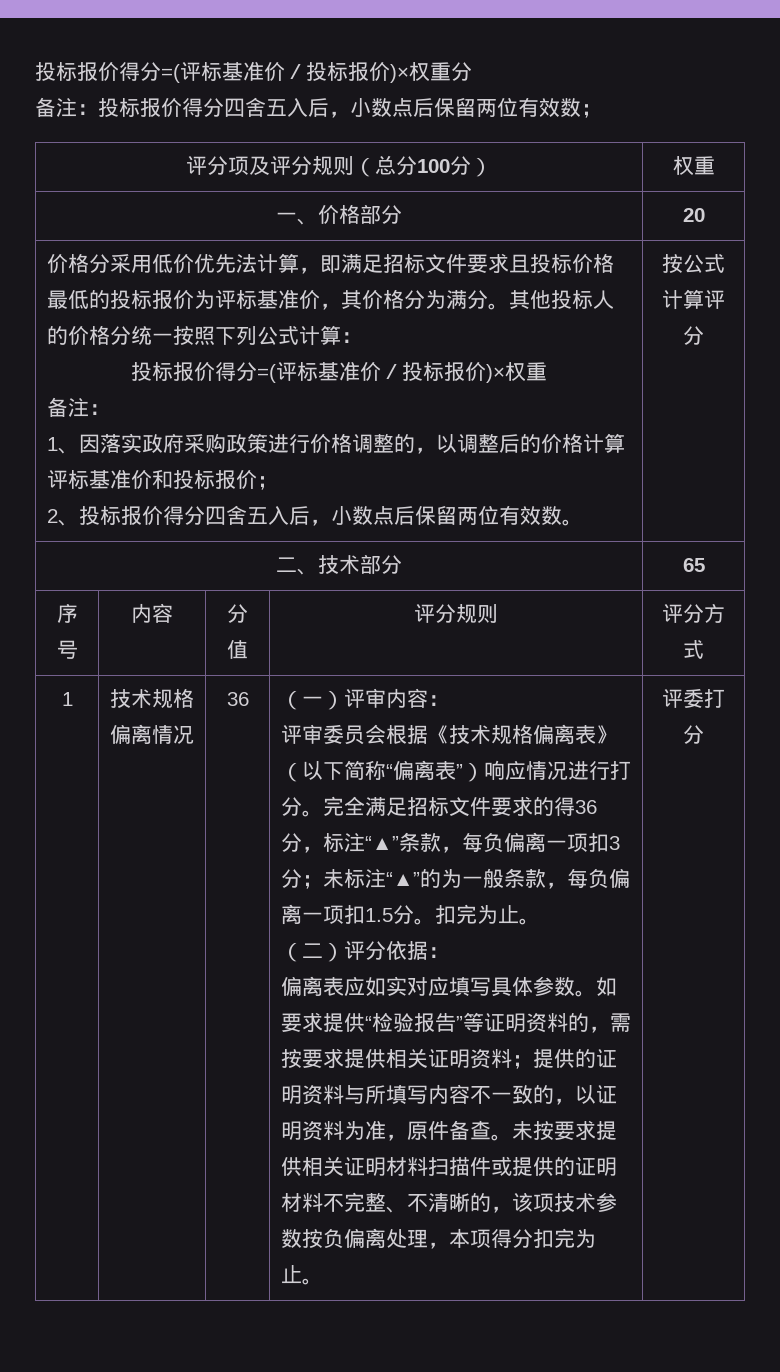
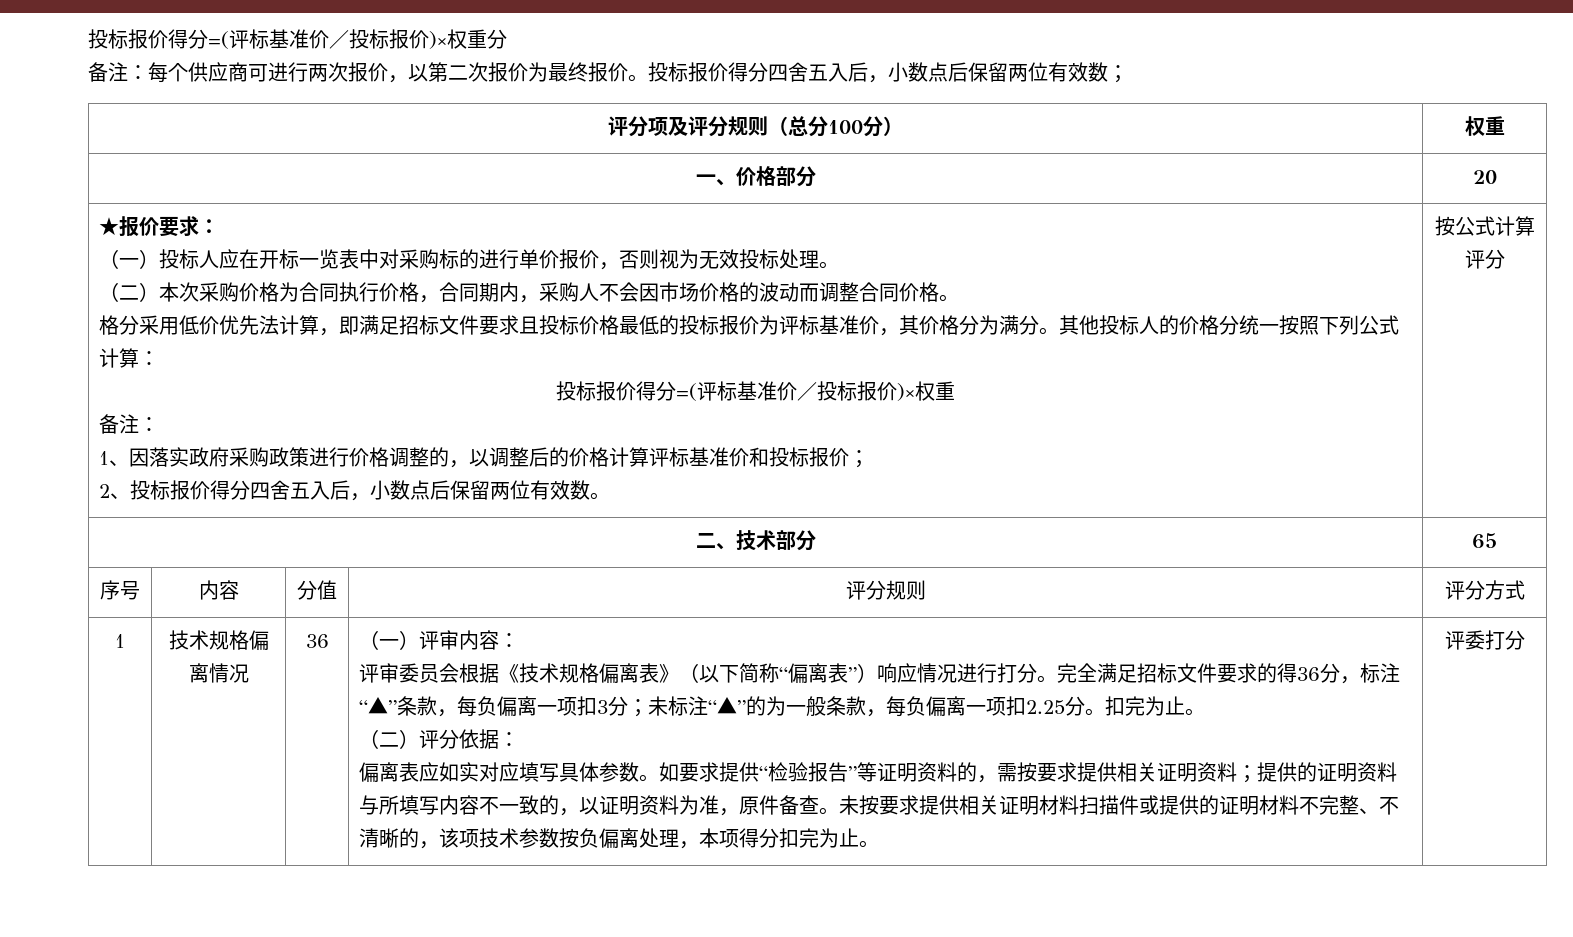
(98, 109) none -> [148,62,648,83] 每个供应商可进行两次报价，以第二次报价为最终报价。
[46,254,68,273] 价 -> [99,216,220,237] [99,249,840,270] [99,282,960,303] ★报价要求： // （一）投标人应在开标一览表中对采购标的进行单价报价，否则视为无效投标处理。 // （二）本次采购价格为合同执行价格，合同期内，采购人不会因市场价格的波动而调整合同价格。 //
[364,908,393,922] 1.5 -> [1026,700,1066,714] 2.25

